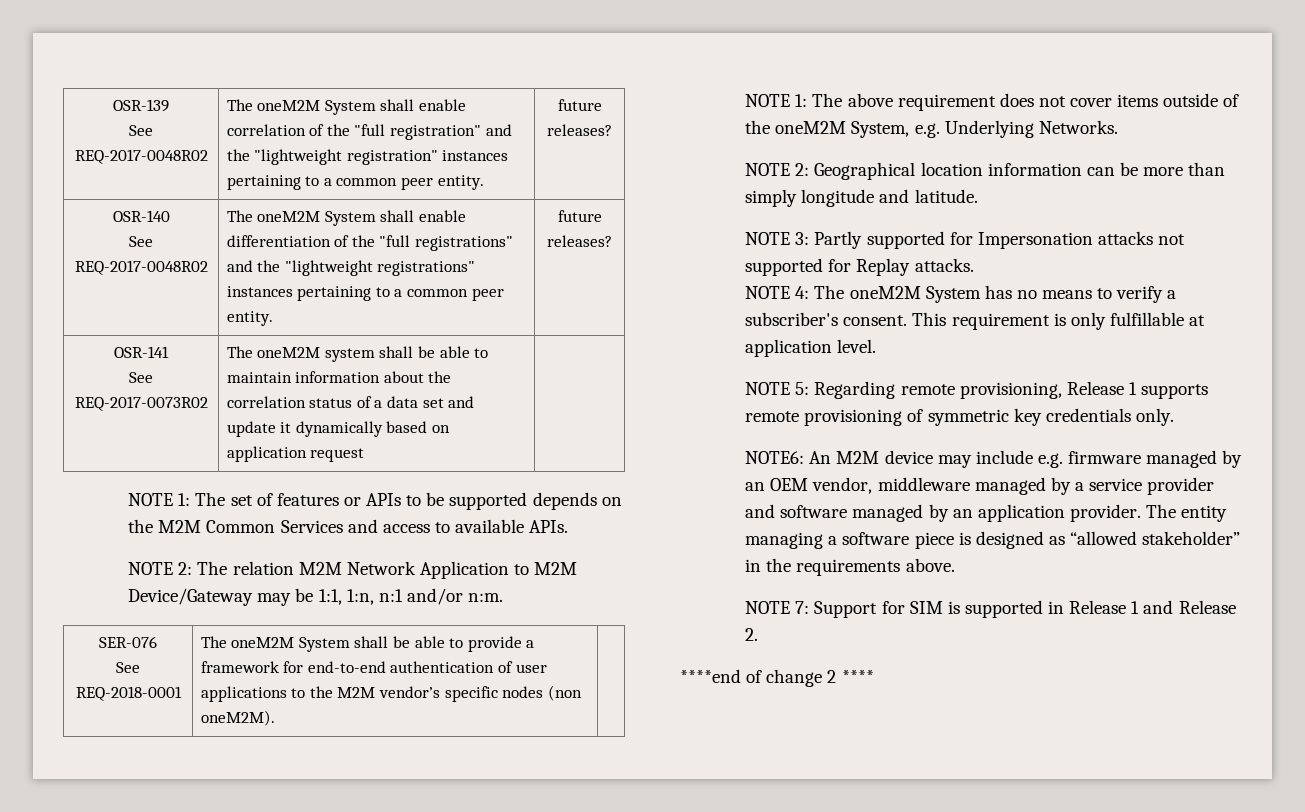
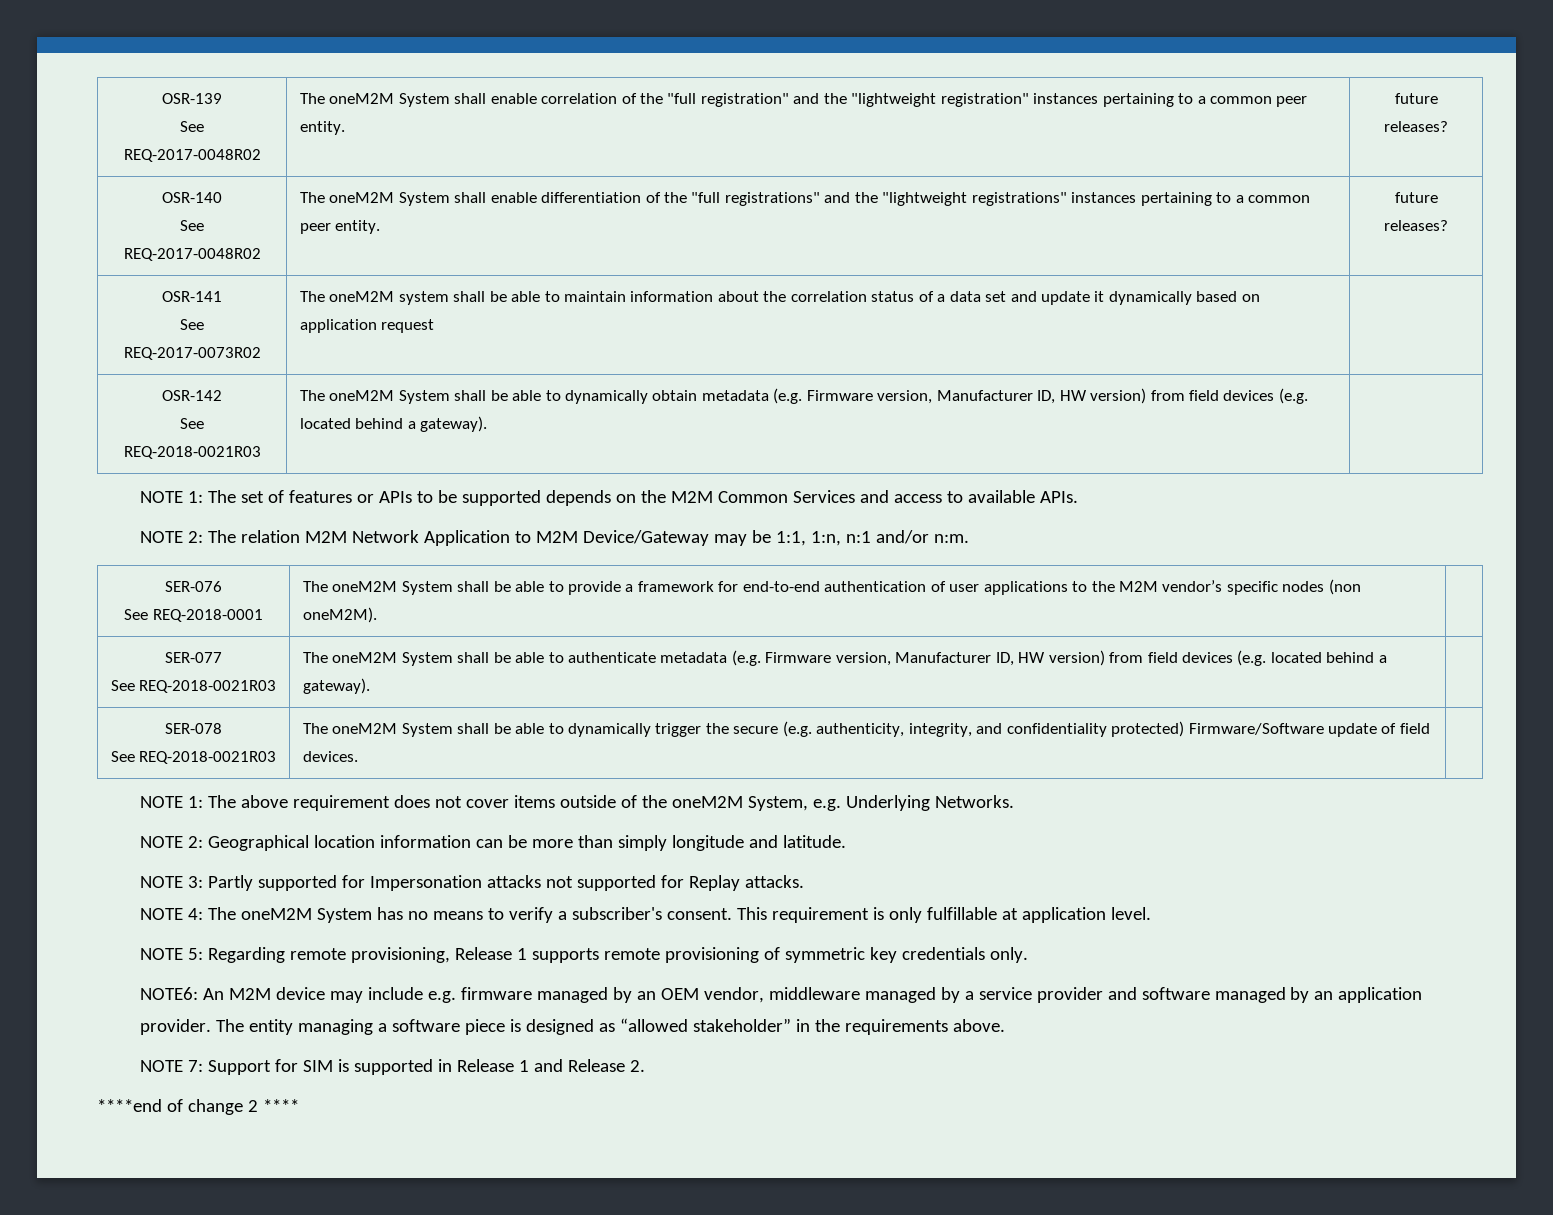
(365, 455) none -> [162,390,222,401] [180,418,204,429] [123,446,261,459] [299,388,1308,404] [299,416,488,432] // OSR-142 // See REQ-2018-0021R03 | The oneM2M System shall be able to dynamically obtain metadata (e.g. Firmware version, Manufacturer ID, HW version) from field devices (e.g. located behind a gateway). |
(275, 718) none -> [165,652,222,663] [110,680,277,693] [302,650,1387,666] [302,678,370,694] [165,723,222,734] [110,751,277,764] [302,721,1430,737] [302,751,358,762] // SER-077 // See REQ-2018-0021R03 | The oneM2M System shall be able to authenticate metadata (e.g. Firmware version, Manufacturer ID, HW version) from field devices (e.g. located behind a gateway). | // SER-078 // See REQ-2018-0021R03 | The oneM2M System shall be able to dynamically trigger the secure (e.g. authenticity, integrity, and confidentiality protected) Firmware/Software update of field devices. |

